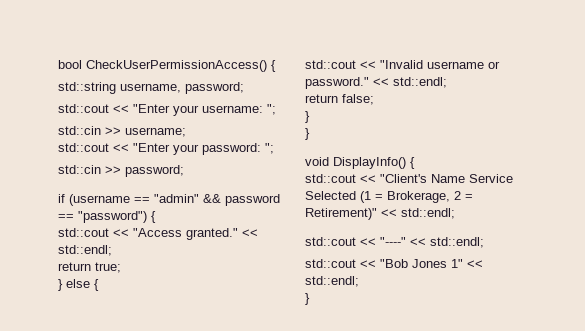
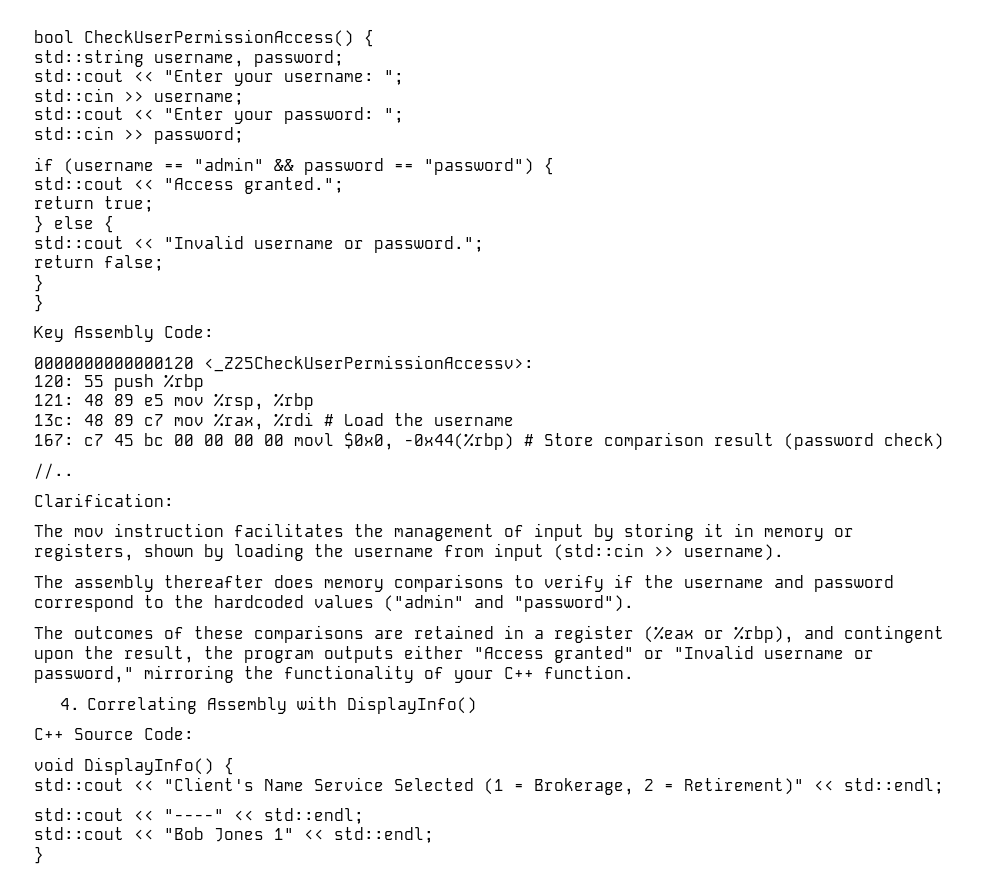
[186,228,258,240] [58,245,112,256] granted." << std::endl; -> [244,177,344,194] granted.";
[305,77,447,89] password." << std::endl; -> [374,236,484,253] password.";
(310, 134) none -> [34,325,214,342] [34,355,534,372] [34,374,204,391] [34,393,314,410] [34,412,514,430] [34,432,944,450] [34,463,74,479] [34,493,174,507] [34,523,854,541] [34,543,784,561] [34,574,894,592] [34,594,634,612] [34,625,944,643] [34,645,874,663] [34,665,634,683] [59,696,478,714] [34,727,194,740] // Key Assembly Code: // 0000000000000120 <_Z25CheckUserPermissionAccessv>: // 120: 55 push %rbp // 121: 48 89 e5 mov %rsp, %rbp // 13c: 48 89 c7 mov %rax, %rdi # Load the username // 167: c7 45 bc 00 00 00 00 movl $0x0, -0x44(%rbp) # Store comparison result (password check) // //.. // Clarification: // The mov instruction facilitates the management of input by storing it in memory or registers, shown by loading the username from input (std::cin >> username). // The assembly thereafter does memory comparisons to verify if the username and password correspond to the hardcoded values ("admin" and "password"). // The outcomes of these comparisons are retained in a register (%eax or %rbp), and contingent upon the result, the program outputs either "Access granted" or "Invalid username or password," mirroring the functionality of your C++ function. // 4. Correlating Assembly with DisplayInfo() // C++ Source Code:

